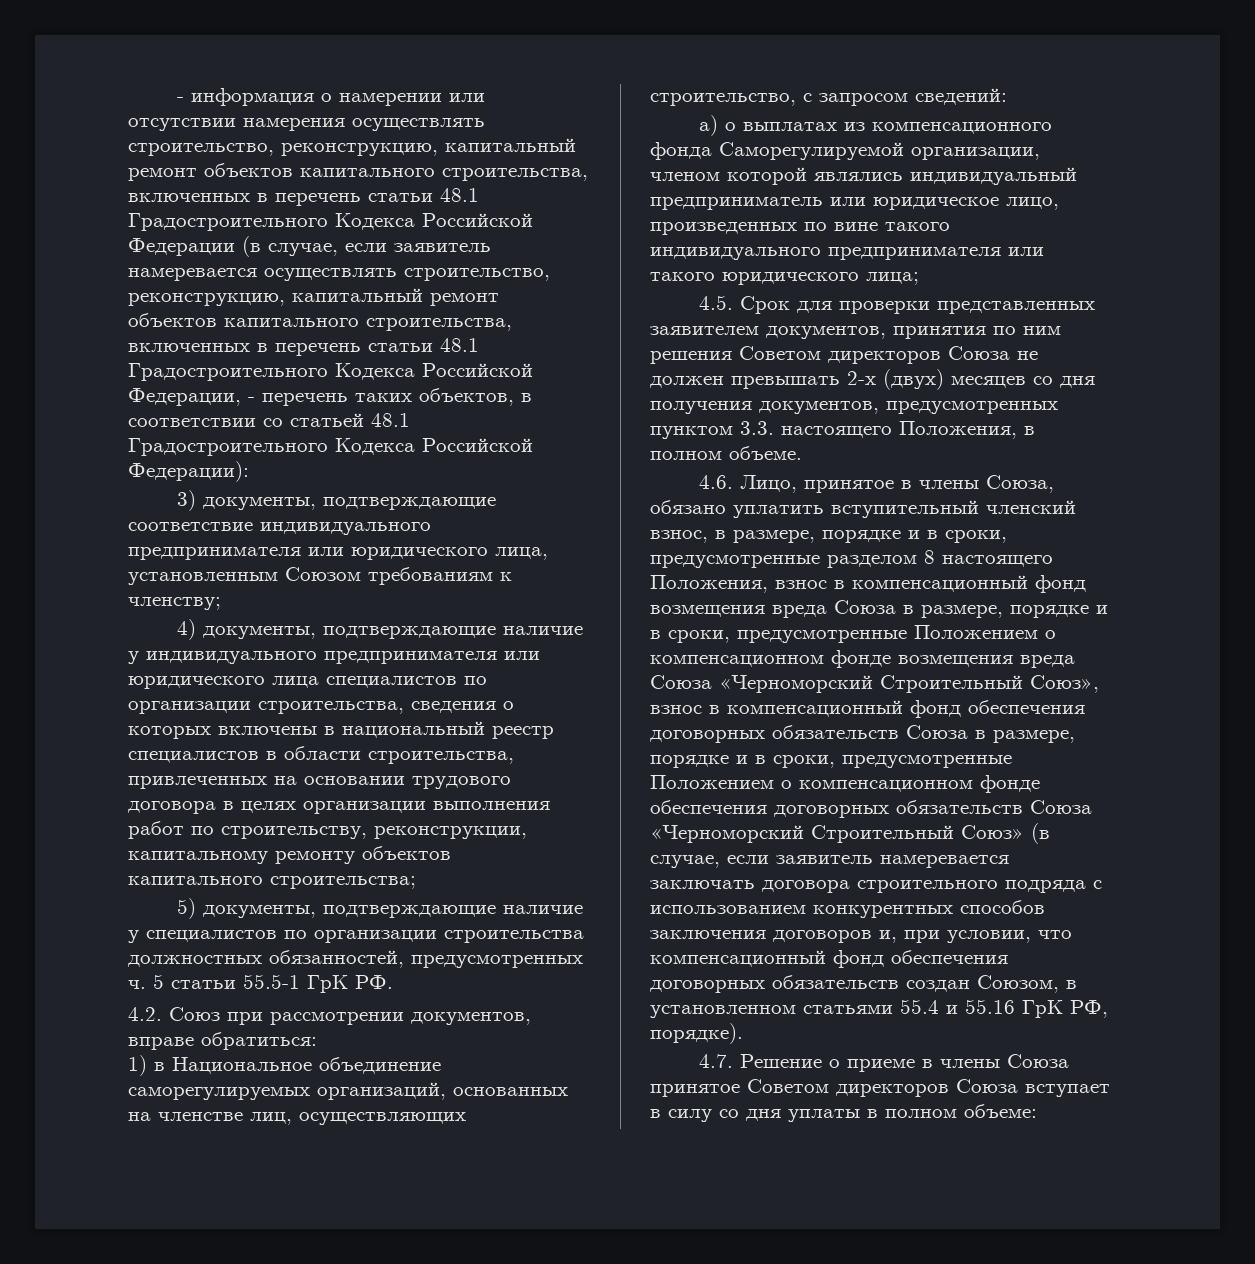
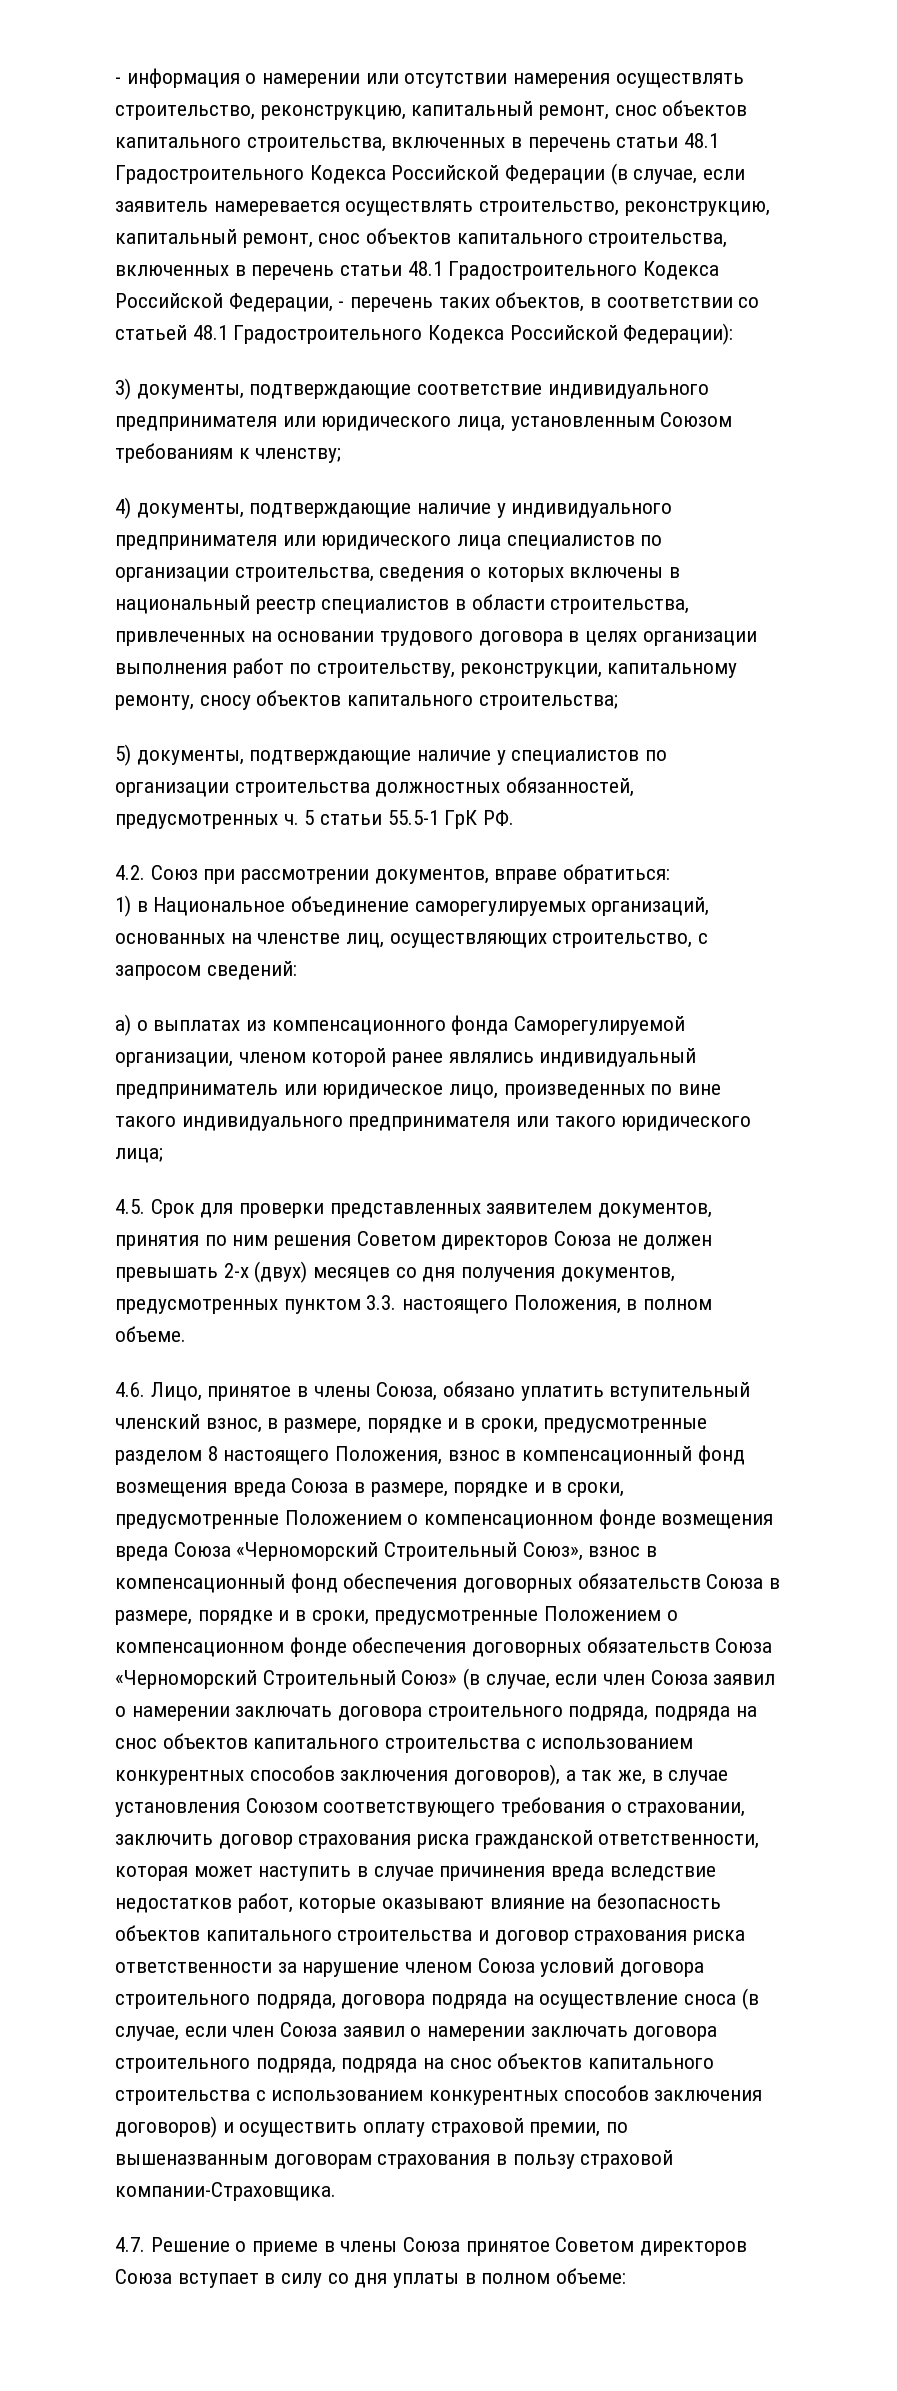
[128,168,197,181] ремонт -> [539,105,657,120] ремонт, снос
[430,293,499,306] ремонт -> [242,233,361,248] ремонт, снос
[275,851,355,864] ремонту -> [115,695,251,710] ремонту, сносу
(807, 176) none -> [392,1052,444,1067] ранее
[776,855,1009,868] [650,880,1102,893] [650,900,1045,918] [650,930,1072,943] [650,950,1008,968] [650,975,1077,993] [650,999,1108,1018] [650,1023,743,1044] заявитель намеревается заключать договора строительного подряда с использованием конкурентных способов заключения договоров и, при условии, что компенсационный фонд обеспечения договорных обязательств создан Союзом, в установленном статьями 55.4 и 55.16 ГрК РФ, порядке). -> [603,1670,776,1685] [115,1706,757,1721] [115,1733,694,1753] [115,1764,729,1786] [115,1797,746,1817] [115,1830,760,1849] [115,1866,716,1881] [115,1893,722,1913] [115,1925,746,1945] [115,1958,705,1977] [115,1988,759,2010] [115,2022,718,2041] [115,2053,715,2073] [115,2085,763,2105] [115,2116,629,2138] [115,2150,674,2169] [115,2182,336,2201] член Союза заявил о намерении заключать договора строительного подряда, подряда на снос объектов капитального строительства с использованием конкурентных способов заключения договоров), а так же, в случае установления Союзом соответствующего требования о страховании, заключить договор страхования риска гражданской ответственности, которая может наступить в случае причинения вреда вследствие недостатков работ, которые оказывают влияние на безопасность объектов капитального строительства и договор страхования риска ответственности за нарушение членом Союза условий договора строительного подряда, договора подряда на осуществление сноса (в случае, если член Союза заявил о намерении заключать договора строительного подряда, подряда на снос объектов капитального строительства с использованием конкурентных способов заключения договоров) и осуществить оплату страховой премии, по вышеназванным договорам страхования в пользу страховой компании-Страховщика.

